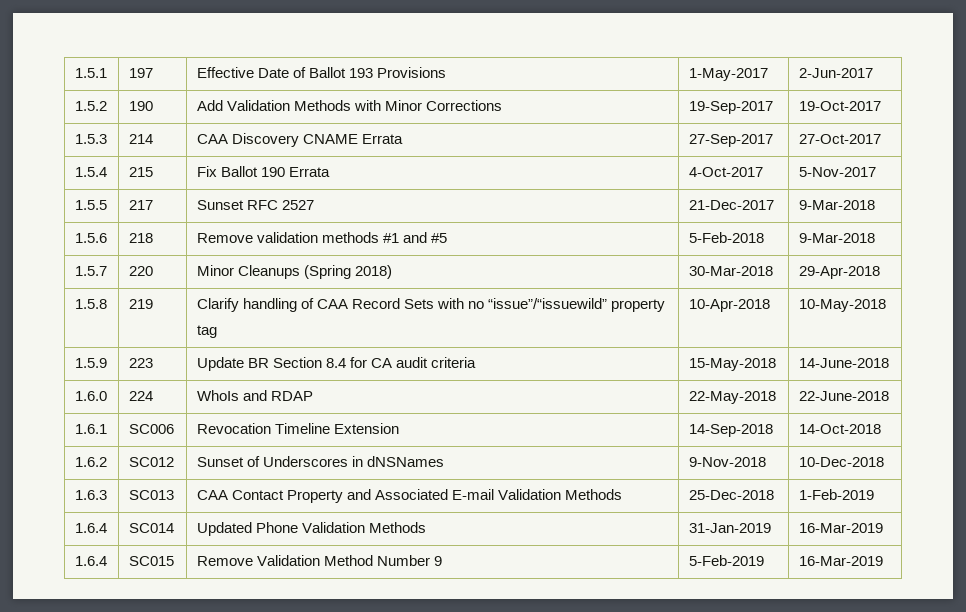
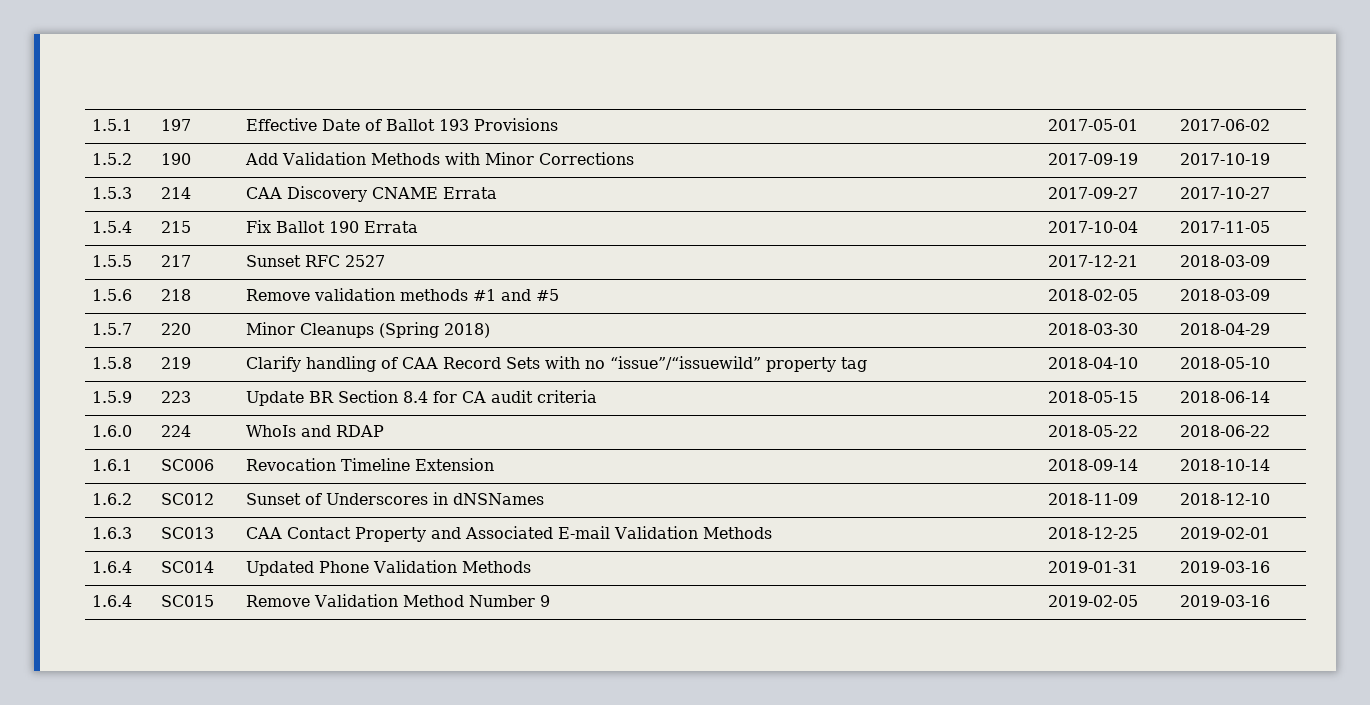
[688,68,768,81] [798,68,873,78] 1-May-2017 | 2-Jun-2017 -> [1048,119,1139,131] [1180,119,1271,131] 2017-05-01 | 2017-06-02
[688,101,773,114] [798,101,881,111] 19-Sep-2017 | 19-Oct-2017 -> [1048,153,1139,165] [1180,153,1271,165] 2017-09-19 | 2017-10-19
[688,134,773,147] [798,134,881,144] 27-Sep-2017 | 27-Oct-2017 -> [1048,187,1139,199] [1180,187,1271,199] 2017-09-27 | 2017-10-27
[688,167,763,177] [798,167,876,177] 4‐Oct‐2017 | 5‐Nov‐2017 -> [1048,221,1139,233] [1180,221,1271,233] 2017-10-04 | 2017-11-05
[688,200,774,210] [798,200,875,210] 21‐Dec‐2017 | 9‐Mar‐2018 -> [1048,255,1139,267] [1180,255,1271,267] 2017-12-21 | 2018-03-09
[688,232,764,243] [798,233,875,243] 5‐Feb‐2018 | 9‐Mar‐2018 -> [1048,289,1139,301] [1180,289,1271,301] 2018-02-05 | 2018-03-09
[688,266,773,276] [798,266,880,279] 30‐Mar‐2018 | 29‐Apr‐2018 -> [1048,323,1139,335] [1180,323,1271,335] 2018-03-30 | 2018-04-29
[688,299,770,312] [798,299,886,312] 10-Apr-2018 | 10-May-2018 -> [1048,357,1139,369] [1180,357,1271,369] 2018-04-10 | 2018-05-10
[688,358,776,371] [798,358,889,368] 15-May-2018 | 14-June-2018 -> [1048,391,1139,403] [1180,391,1271,403] 2018-05-15 | 2018-06-14
[688,391,776,404] [798,391,889,401] 22-May-2018 | 22-June-2018 -> [1048,425,1139,437] [1180,425,1271,437] 2018-05-22 | 2018-06-22
[688,424,773,437] [798,424,881,434] 14-Sep-2018 | 14-Oct-2018 -> [1048,459,1139,471] [1180,459,1271,471] 2018-09-14 | 2018-10-14
[688,457,766,467] [798,457,884,467] 9-Nov-2018 | 10-Dec-2018 -> [1048,493,1139,505] [1180,493,1271,505] 2018-11-09 | 2018-12-10
[688,490,774,500] [798,489,874,500] 25-Dec-2018 | 1-Feb-2019 -> [1048,527,1139,539] [1180,527,1271,539] 2018-12-25 | 2019-02-01
[688,523,771,533] [798,523,883,533] 31-Jan-2019 | 16-Mar-2019 -> [1048,561,1139,573] [1180,561,1271,573] 2019-01-31 | 2019-03-16
[688,555,764,566] [798,556,883,566] 5-Feb-2019 | 16-Mar-2019 -> [1048,595,1139,607] [1180,595,1271,607] 2019-02-05 | 2019-03-16

